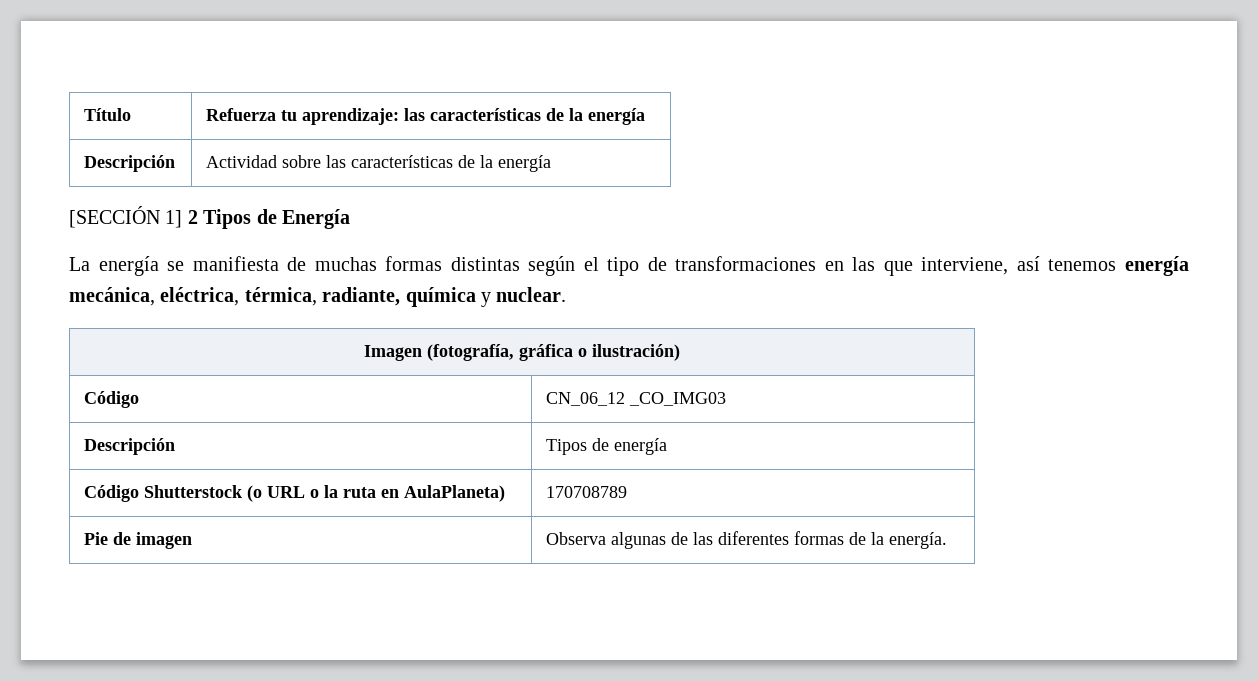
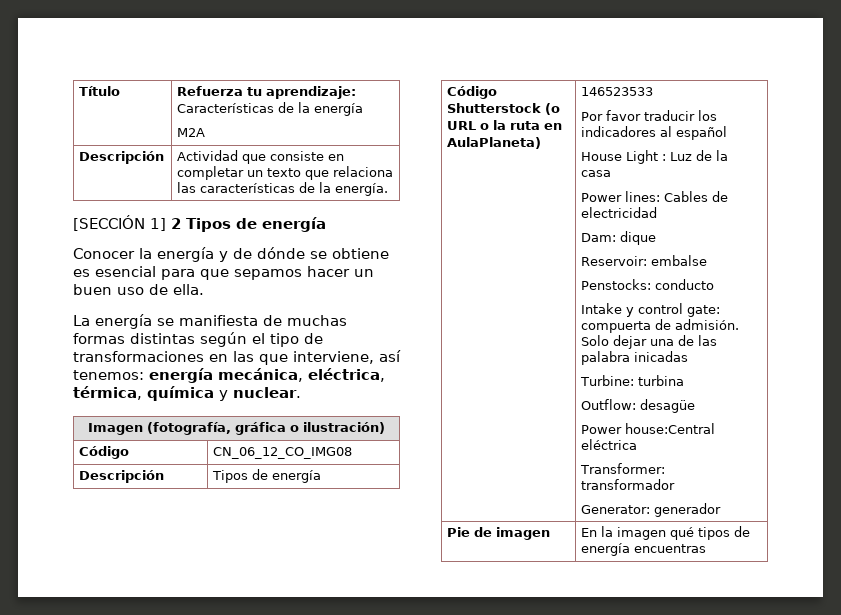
[404,108,646,125] [84,155,176,172] [206,155,552,172] las características de la energía // Descripción | Actividad sobre las características de la energía -> [177,102,364,116] [177,128,206,137] [79,151,165,164] [177,150,345,164] [177,166,394,180] [177,182,389,196] Características de la energía // M2A // Descripción | Actividad que consiste en completar un texto que relaciona las características de la energía.
[282,209,350,229] Energía -> [262,217,326,232] [73,247,389,262] [73,266,374,280] [73,284,204,295] energía // Conocer la energía y de dónde se obtiene es esencial para que sepamos hacer un buen uso de ella.
[1048,259,1117,271] tenemos -> [73,370,144,380] tenemos:
[322,287,401,306] radiante, -> (142, 393) none
[546,392,727,406] CN_06_12 _CO_IMG03 -> [213,447,353,459] CN_06_12_CO_IMG08
[546,486,628,498] [84,532,193,549] [546,531,948,549] 170708789 // Pie de imagen | Observa algunas de las diferentes formas de la energía. -> [581,87,654,96] [581,110,718,121] [581,126,728,140] [581,150,729,164] [581,170,612,177] [581,191,729,202] [581,207,658,218] [581,231,657,245] [581,255,708,266] [581,279,715,290] [581,303,721,317] [581,319,740,333] [581,335,718,349] [581,351,689,365] [580,375,685,386] [581,399,696,413] [581,423,716,434] [581,439,638,450] [580,463,666,474] [581,479,676,490] [581,503,722,517] [447,527,551,540] [581,526,751,540] [581,543,707,556] 146523533 // Por favor traducir los indicadores al español // House Light : Luz de la casa // Power lines: Cables de electricidad // Dam: dique // Reservoir: embalse // Penstocks: conducto // Intake y control gate: compuerta de admisión. Solo dejar una de las palabra inicadas // Turbine: turbina // Outflow: desagüe // Power house:Central eléctrica // Transformer: transformador // Generator: generador // Pie de imagen | En la imagen qué tipos de energía encuentras

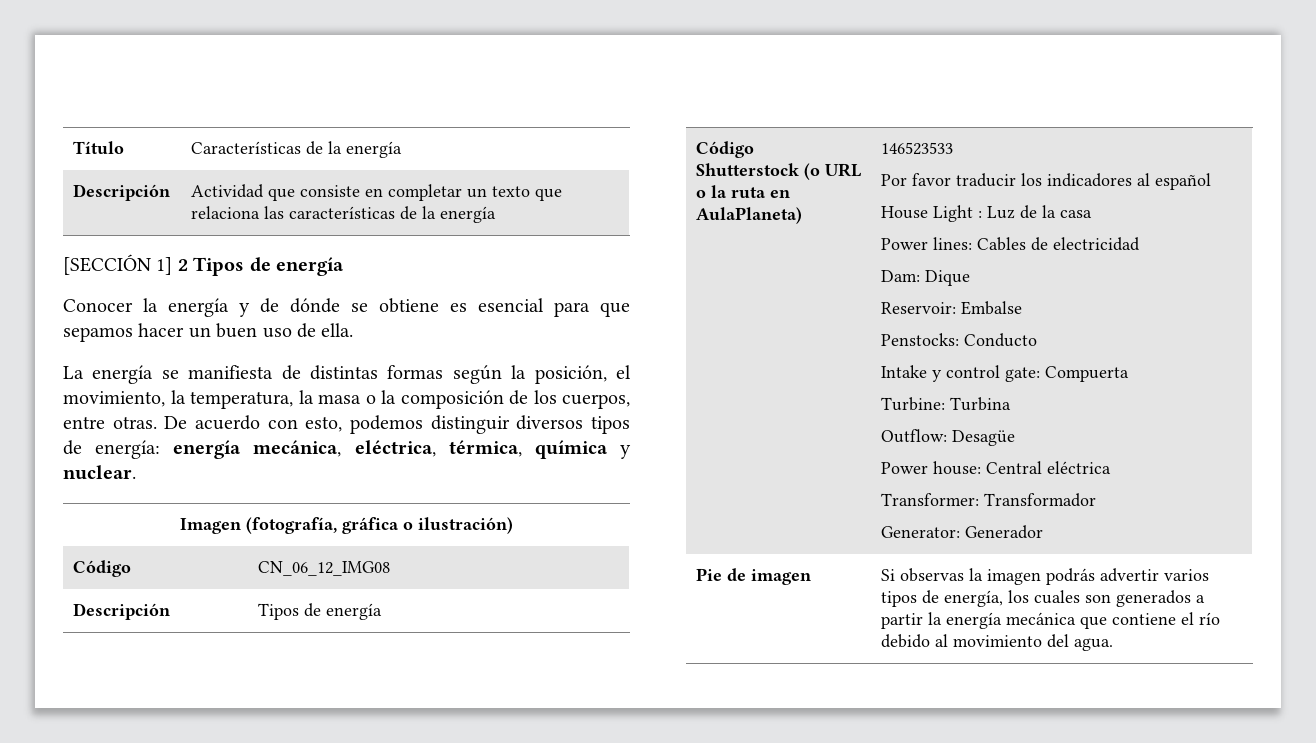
[177,86,357,99] Refuerza tu aprendizaje: -> (125, 147) none
[177,128,206,137] // M2A -> (403, 149) none
[335,183,389,196] energía. -> [440,206,497,223] energía
[287,315,347,326] [73,332,323,347] [73,350,401,365] [73,370,144,380] muchas formas distintas según el tipo de transformaciones en las que interviene, así tenemos: -> [310,365,631,384] [63,390,630,409] [63,415,630,434] [63,440,161,459] distintas formas según la posición, el movimiento, la temperatura, la masa o la composición de los cuerpos, entre otras. De acuerdo con esto, podemos distinguir diversos tipos de energía:
[213,447,353,459] CN_06_12_CO_IMG08 -> [258,561,391,576] CN_06_12_IMG08
[620,231,657,245] dique -> [925,270,971,286] Dique
[651,255,708,266] embalse -> [961,301,1023,315] Embalse
[655,279,715,290] conducto -> [964,333,1038,347] Conducto
[581,319,740,333] [581,335,718,349] [581,351,689,365] compuerta de admisión. Solo dejar una de las palabra inicadas -> [1045,366,1130,382] Compuerta
[638,375,685,386] turbina -> [950,397,1012,411] Turbina
[640,399,696,413] [581,423,716,434] desagüe // Power house:Central -> [952,430,1016,446] [881,461,1043,475] Desagüe // Power house: Central
[581,479,676,490] transformador -> [984,493,1097,507] Transformador
[654,503,722,517] generador -> [965,525,1044,539] Generador
[581,526,751,540] [581,543,707,556] En la imagen qué tipos de energía encuentras -> [881,568,1210,585] [881,590,1206,607] [881,612,1221,629] [881,634,1114,651] Si observas la imagen podrás advertir varios tipos de energía, los cuales son generados a partir la energía mecánica que contiene el río debido al movimiento del agua.

